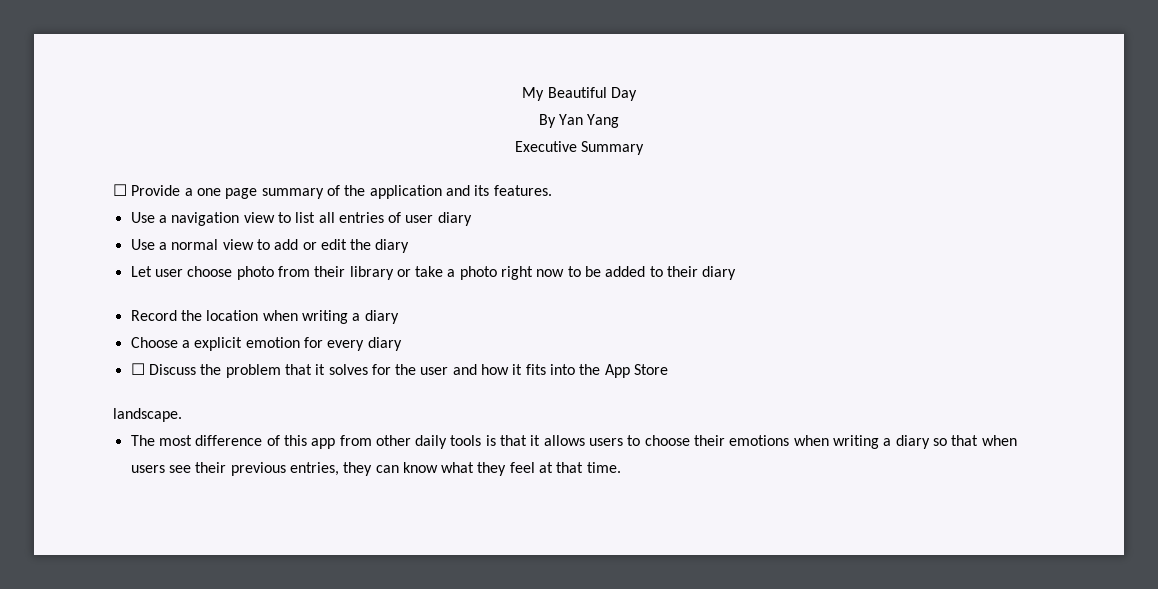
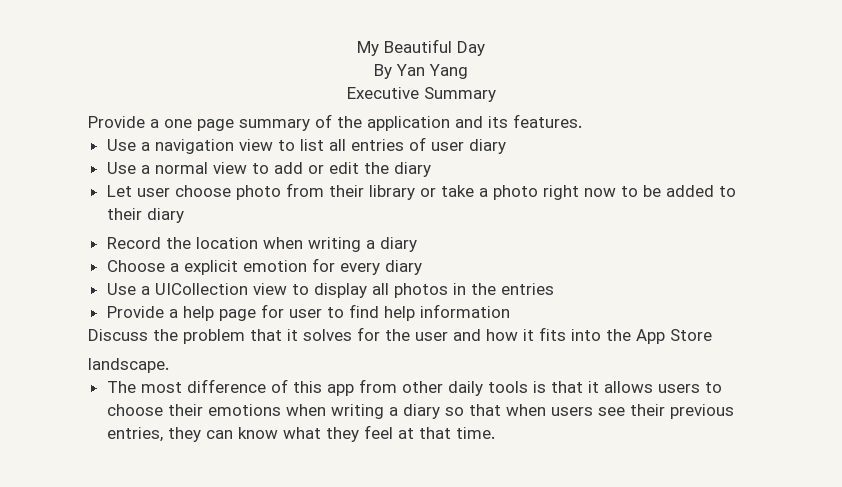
[113,184,127,196] ☐ -> (496, 94) none
[130,363,145,375] ☐ -> [106,283,554,298] [106,304,510,321] Use a UICollection view to display all photos in the entries // Provide a help page for user to find help information //

